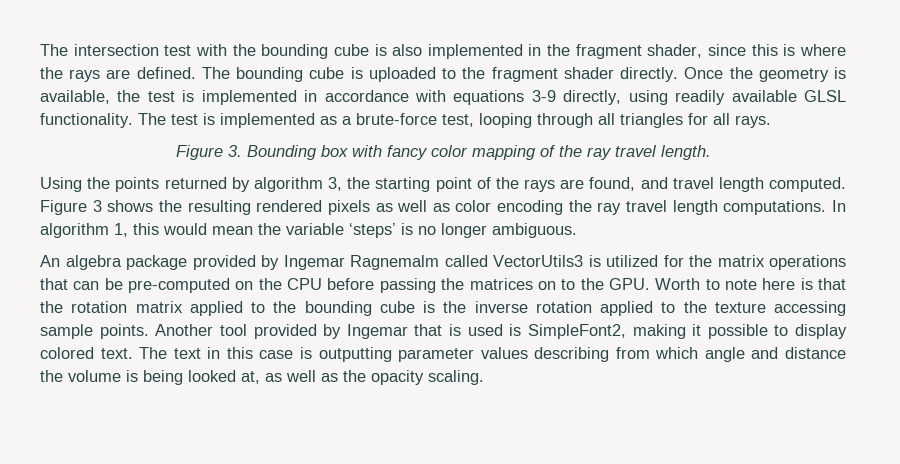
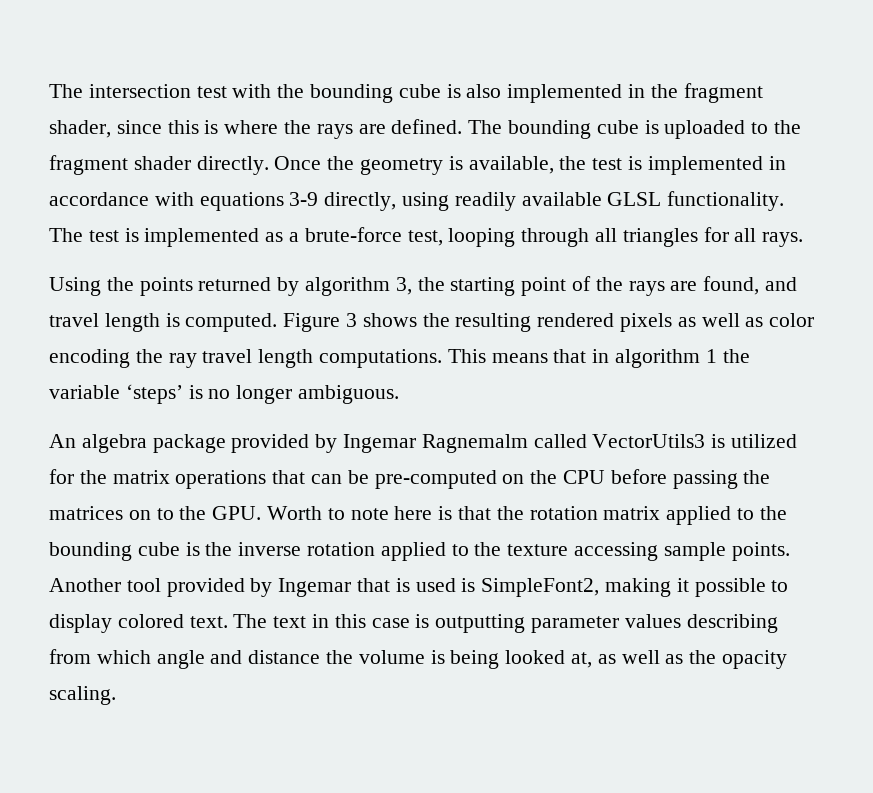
[175,145,711,160] // Figure 3. Bounding box with fancy color mapping of the ray travel length. -> (804, 239) none
(764, 184) none -> [165,313,180,327] is
[831,200,846,212] [40,223,253,238] In algorithm 1, this would mean -> [447,349,717,368] This means that in algorithm 1

